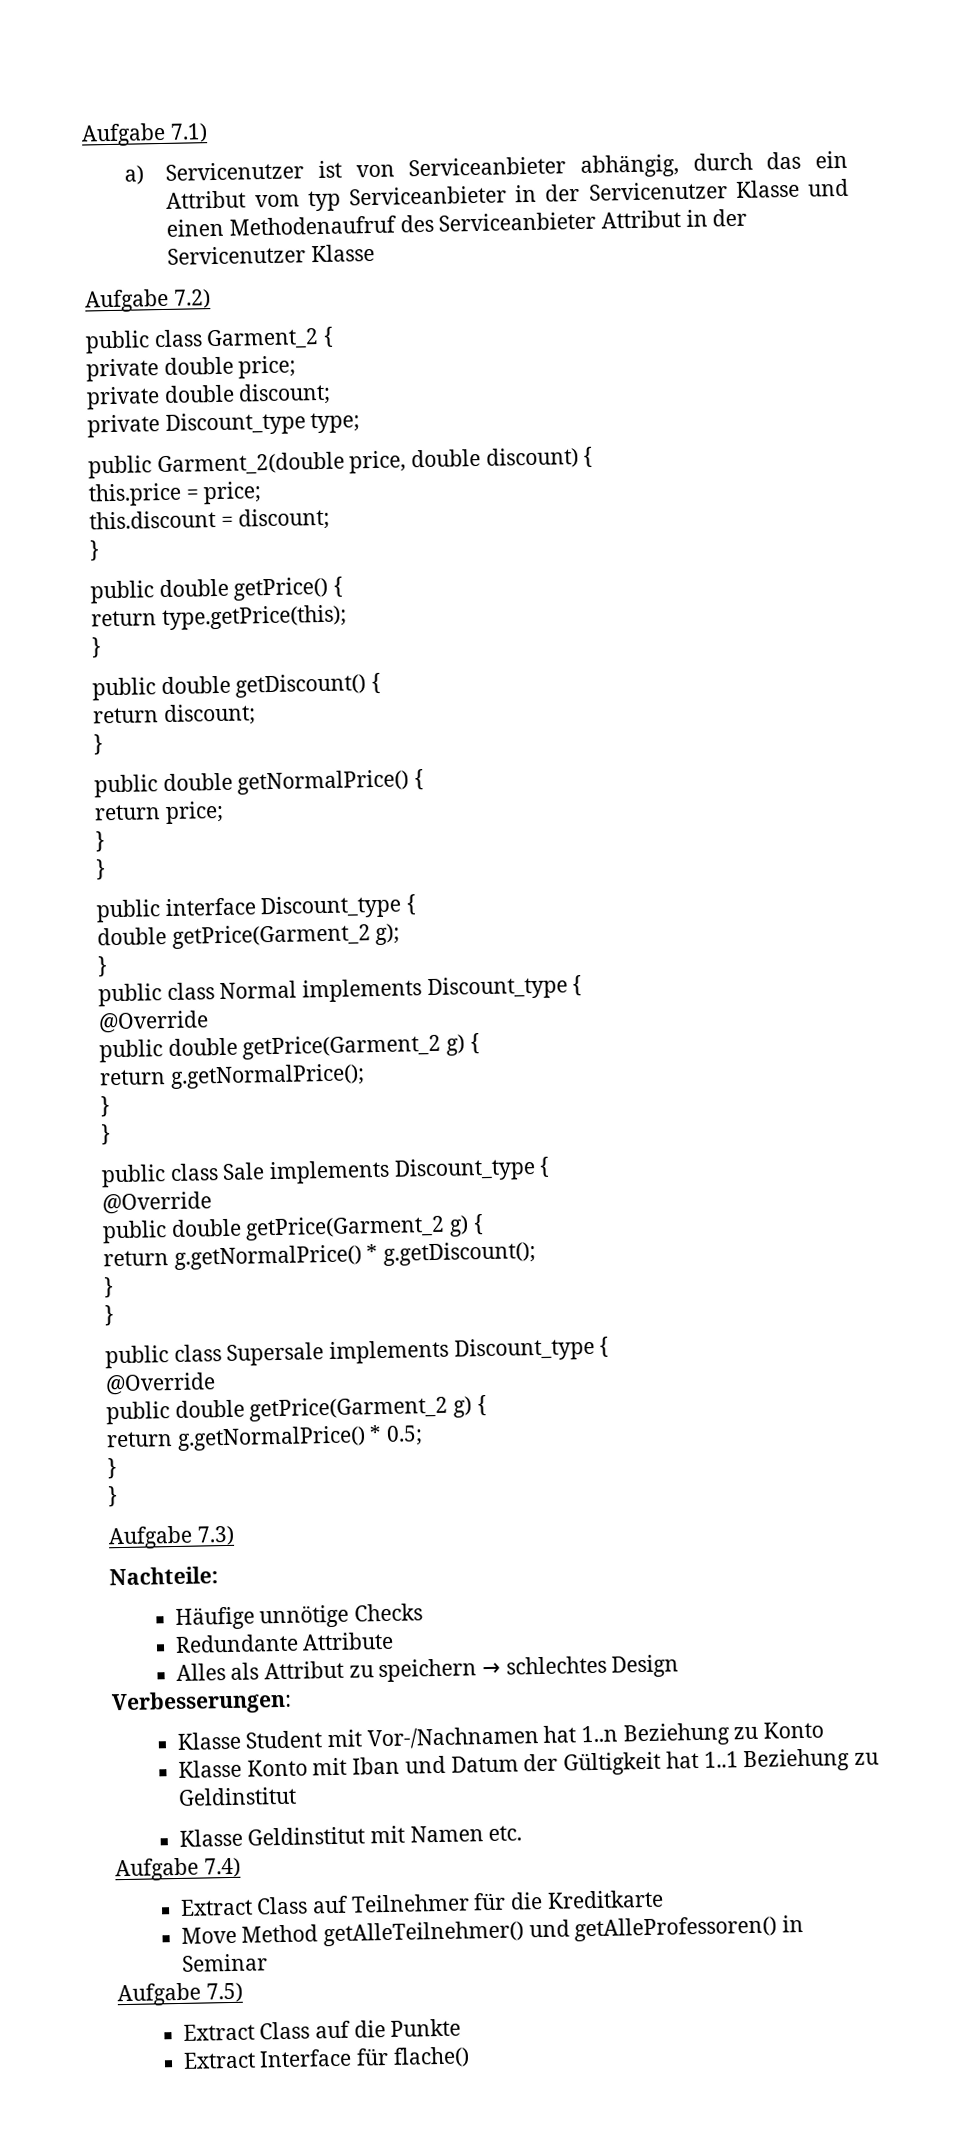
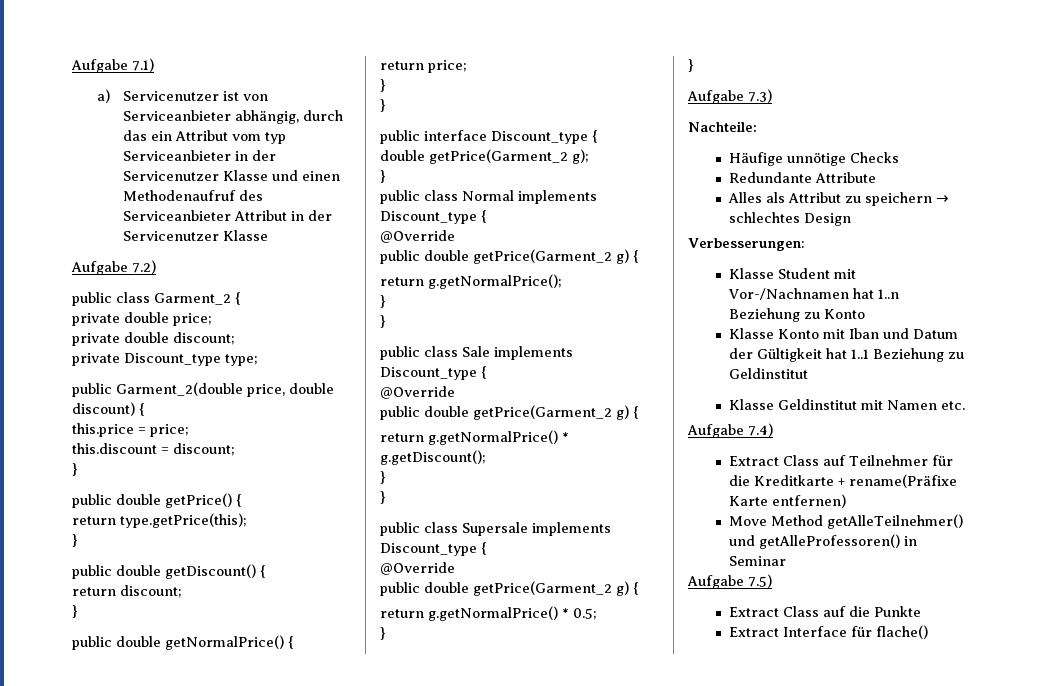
(664, 1899) none -> [838,474,958,488] [729,494,847,508] + rename(Präfixe Karte entfernen)

